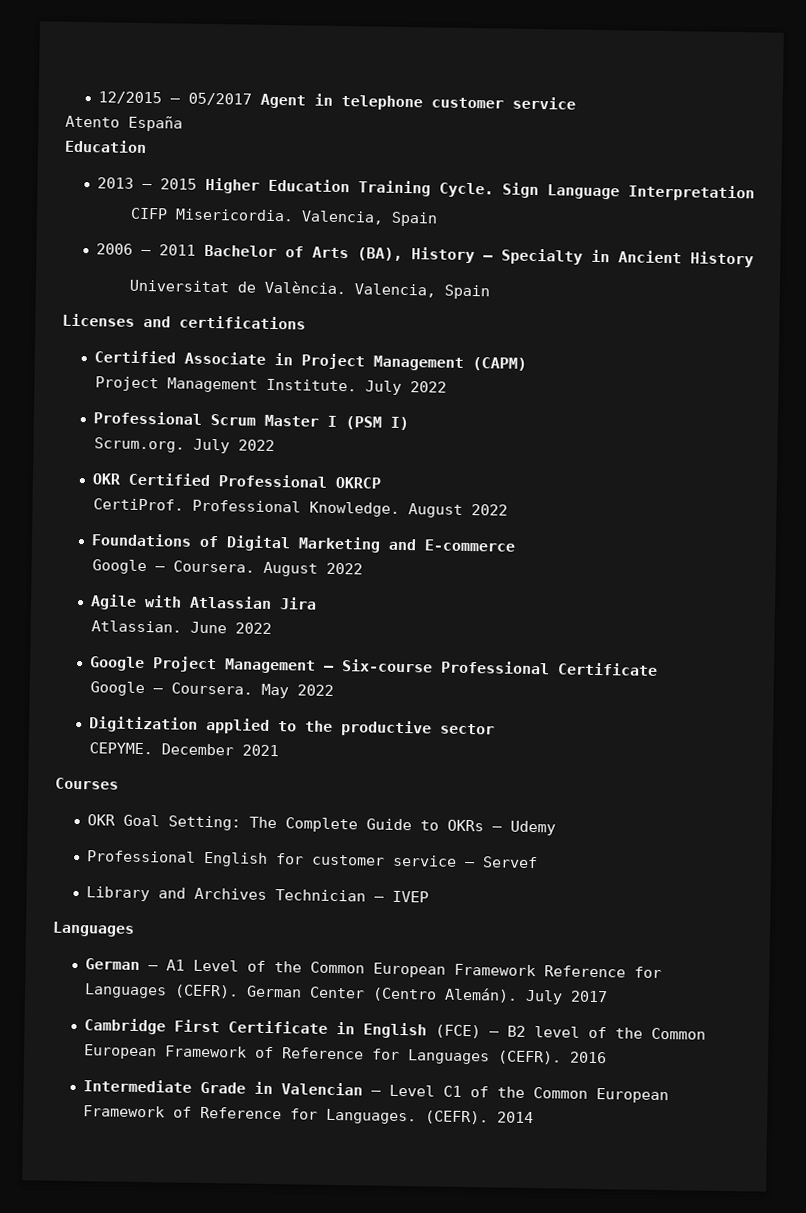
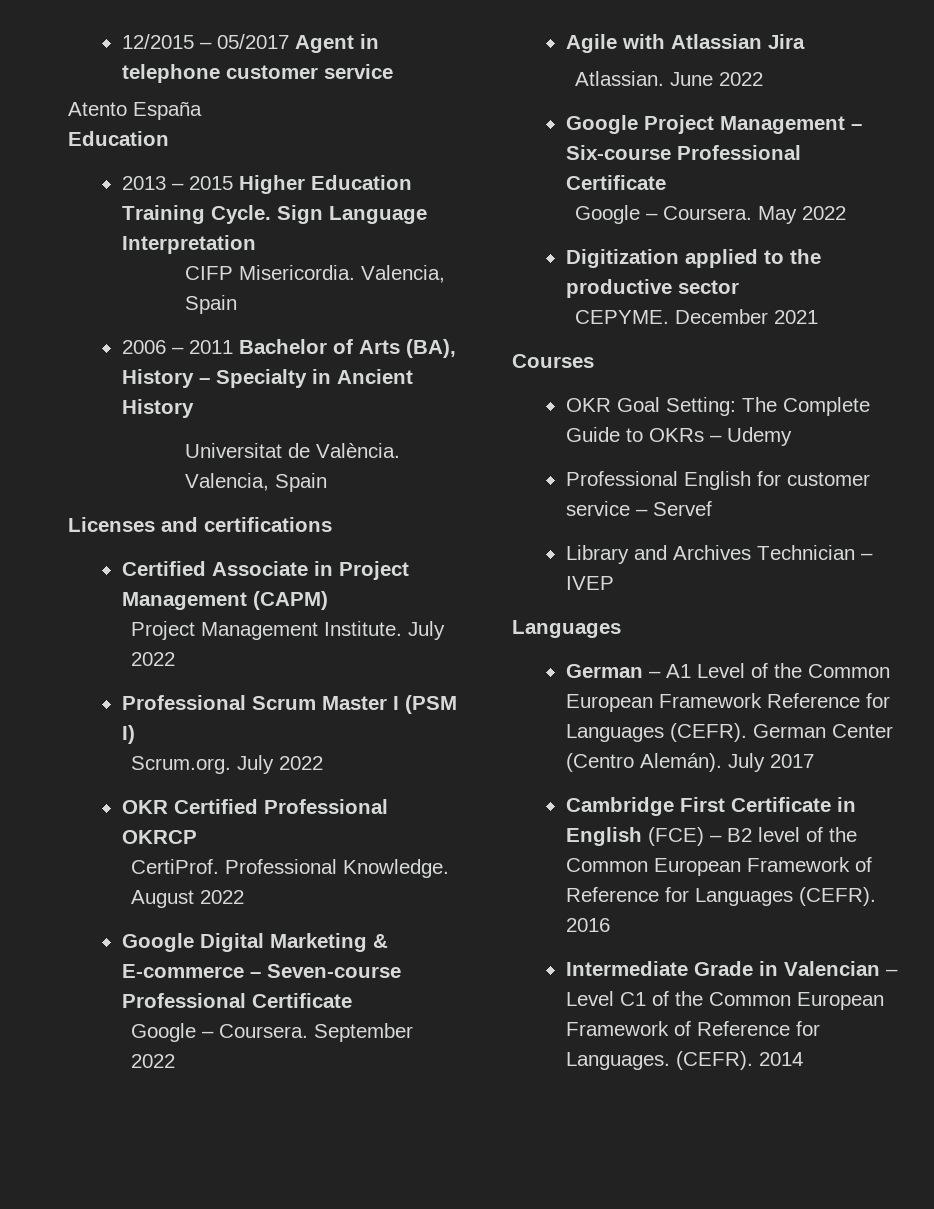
[90,533,219,548] Foundations of -> [121,933,194,952] Google
[387,538,417,551] and -> [372,934,388,948] &
[91,559,318,577] // Google – Coursera. August -> [249,964,401,978] [121,993,352,1008] [130,1023,413,1042] – Seven-course Professional Certificate // Google – Coursera. September

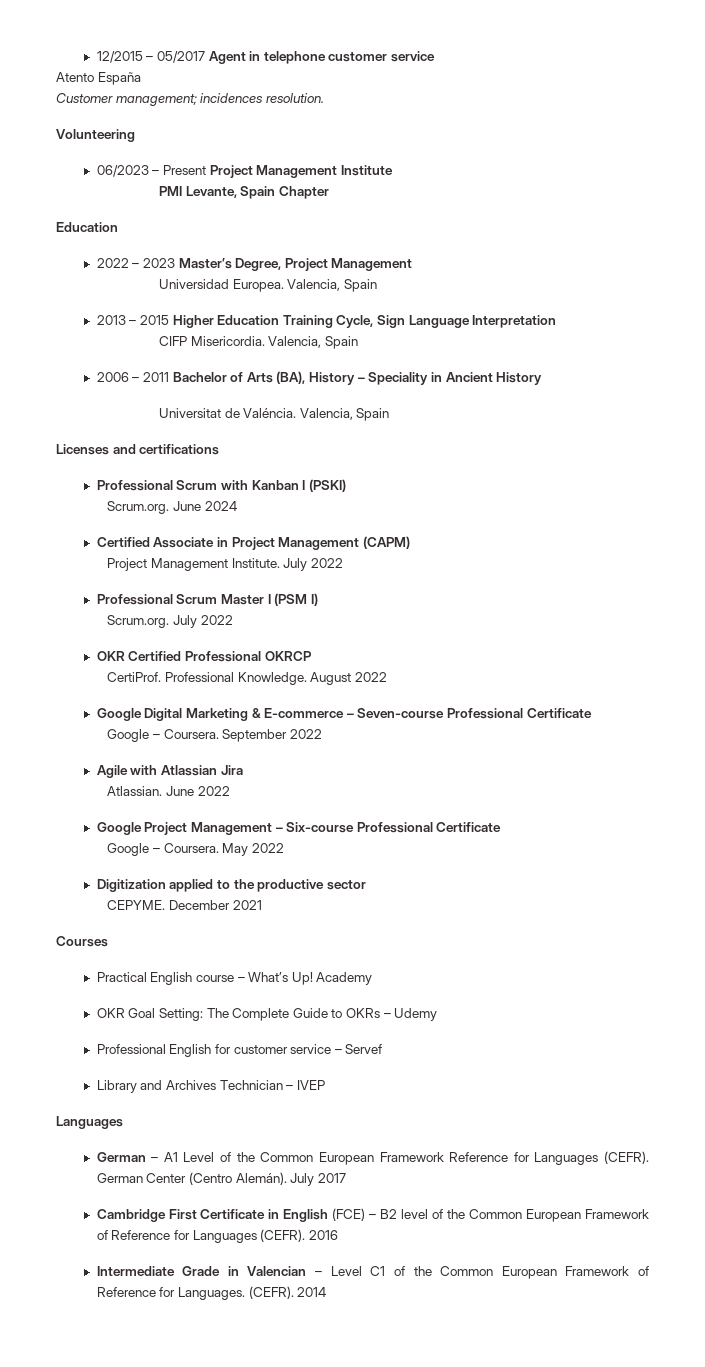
[68,131,169,146] Education -> [56,93,324,106] [56,129,135,142] [96,165,393,178] [158,186,329,199] [56,222,118,232] [96,258,413,271] [158,279,377,292] Customer management; incidences resolution. // Volunteering // 06/2023 – Present Project Management Institute // PMI Levante, Spain Chapter // Education // 2022 – 2023 Master’s Degree, Project Management // Universidad Europea. Valencia, Spain
[210,205,271,224] Cycle. -> [336,315,374,328] Cycle,
[215,369,307,388] Specialty -> [368,372,429,385] Speciality
[316,443,401,458] València. -> [243,408,297,418] Valéncia.
(332, 524) none -> [96,479,346,492] [107,501,237,514] // Professional Scrum with Kanban I (PSKI) // Scrum.org. June 2024
(594, 361) none -> [96,972,373,985] // Practical English course – What’s Up! Academy

